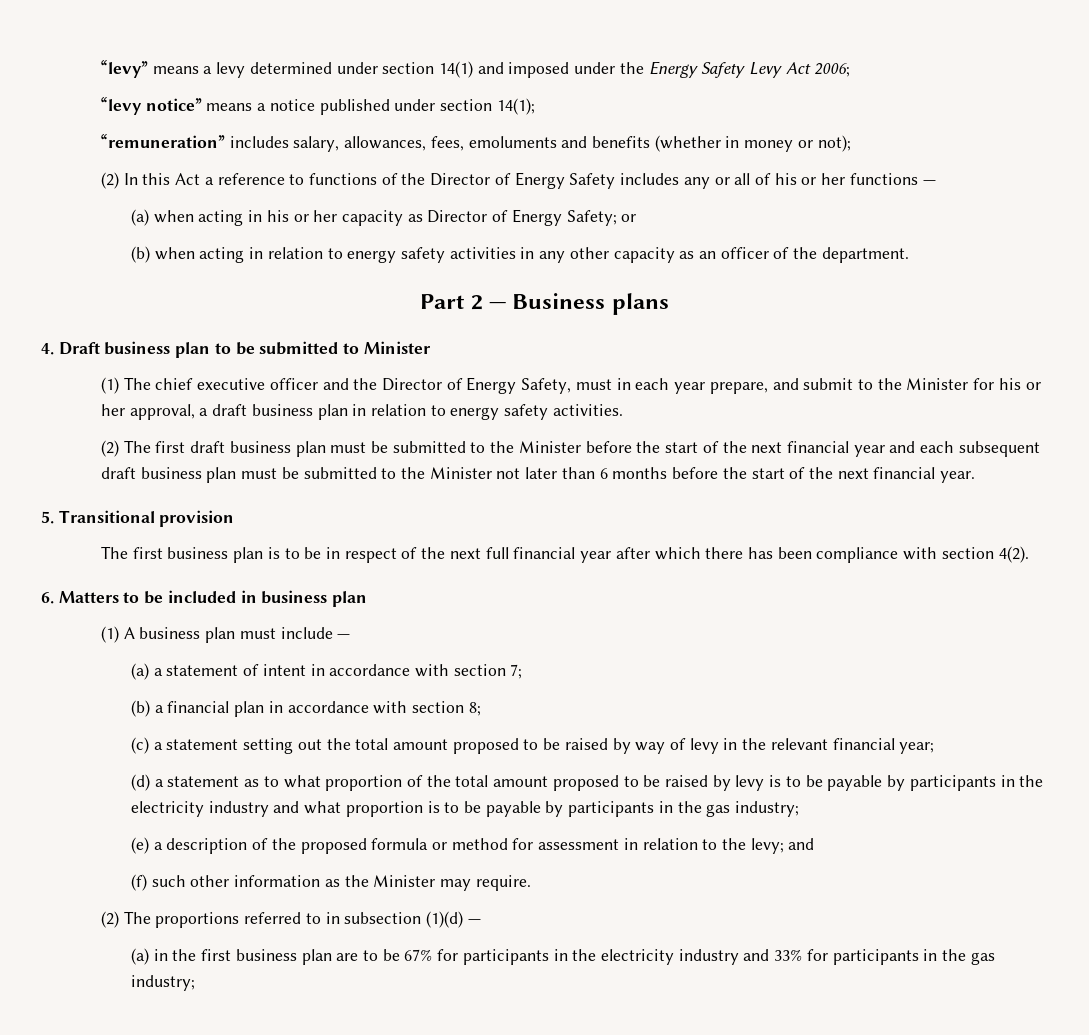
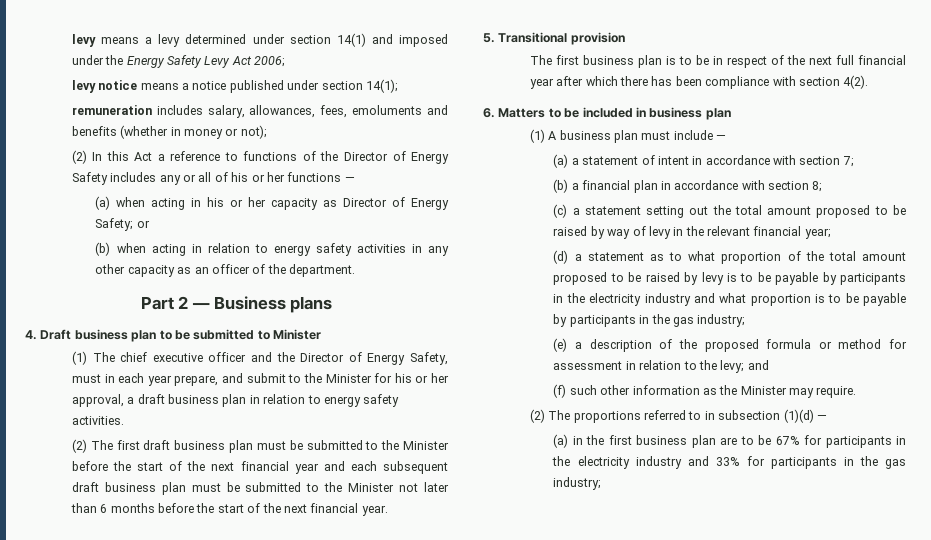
[100,60,148,78] “levy” -> [71,34,96,47] levy
[100,97,202,115] “levy notice” -> [71,80,138,93] levy notice
[100,134,225,148] “remuneration” -> [71,105,152,115] remuneration

